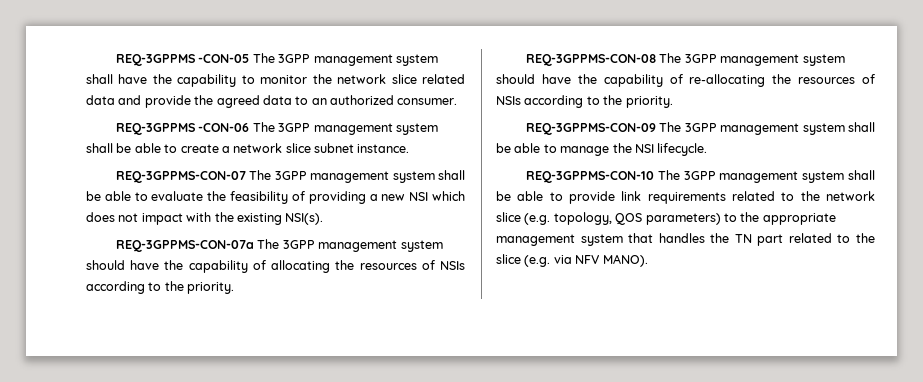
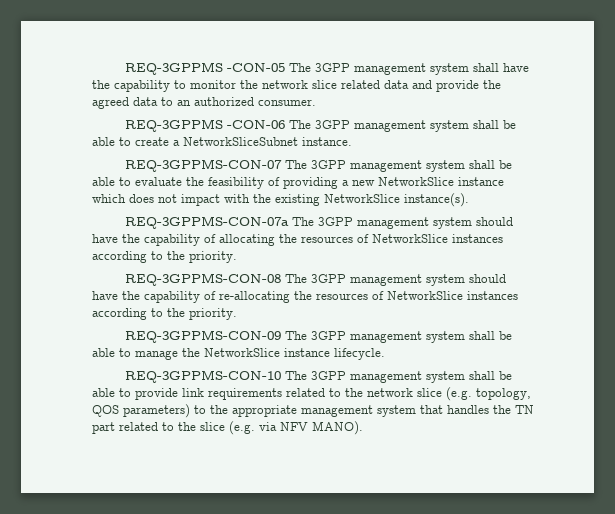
[233,143,354,153] network slice subnet -> [183,137,298,146] NetworkSliceSubnet
[409,192,429,201] NSI -> [378,177,504,186] NetworkSlice instance
[285,213,324,225] NSI(s). -> [324,193,469,207] NetworkSlice instance(s).
[440,261,466,270] NSIs -> [372,234,503,243] NetworkSlice instances
[496,96,521,105] NSIs -> [387,291,518,300] NetworkSlice instances
[634,144,654,153] NSI -> [204,348,330,357] NetworkSlice instance

